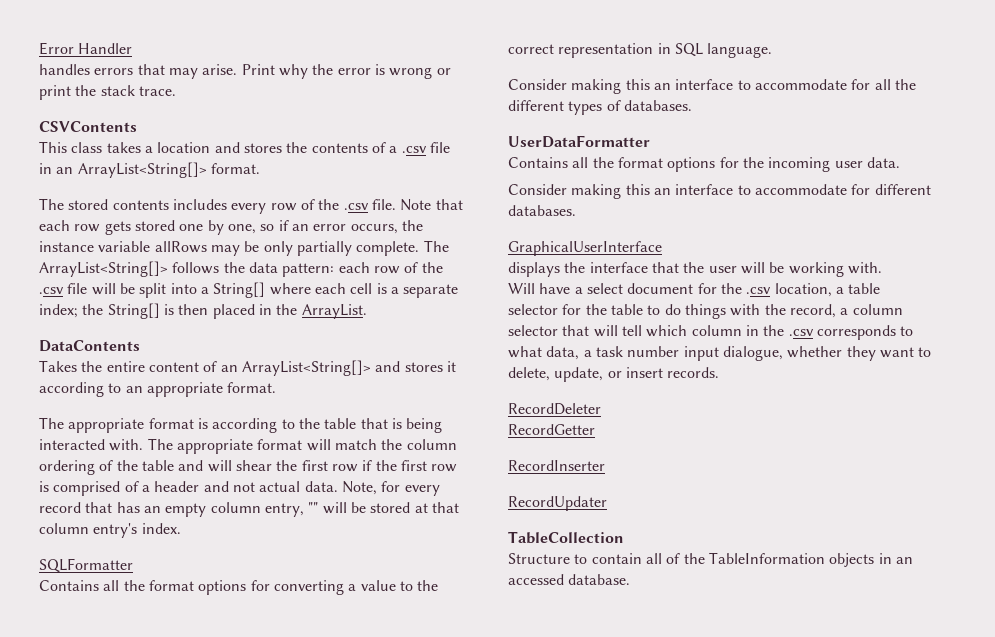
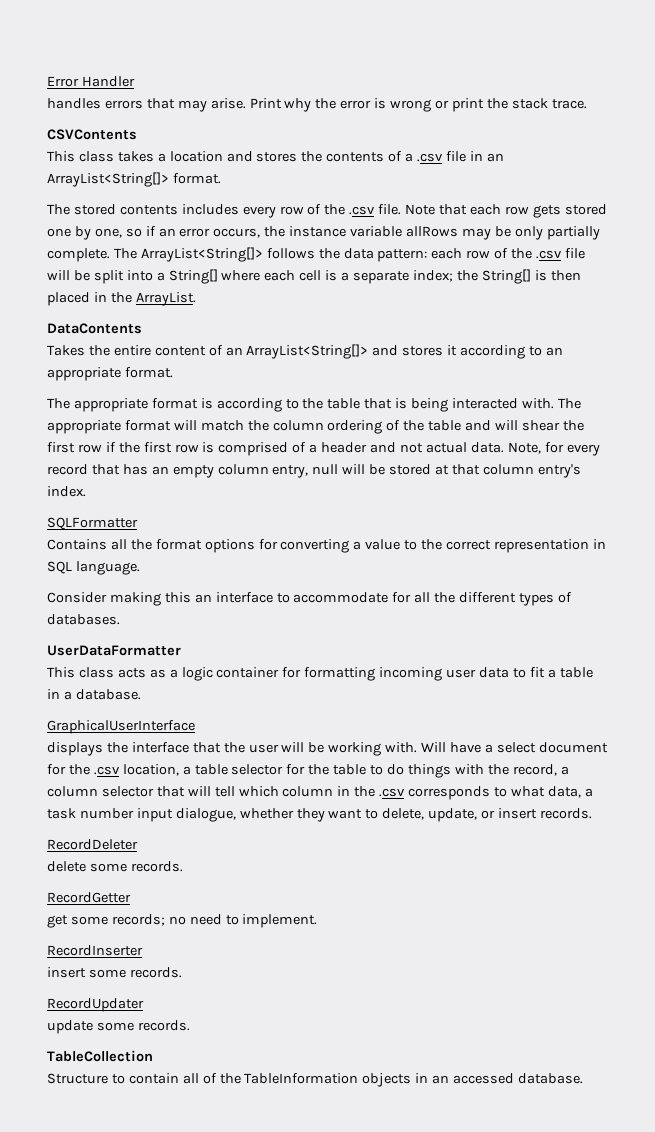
[308,502,319,513] "" -> [312,464,339,475] null
[508,157,900,172] [508,184,931,199] [508,205,576,216] Contains all the format options for the incoming user data. // Consider making this an interface to accommodate for different databases. -> [47,667,593,681] [47,689,141,700] This class acts as a logic container for formatting incoming user data to fit a table in a database.
(882, 268) // -> (418, 747) none
[508,424,595,435] [508,460,605,471] [508,496,607,511] RecordGetter // RecordInserter // RecordUpdater -> [47,861,183,872] [47,892,131,903] [47,914,318,928] [47,945,143,956] [47,967,182,978] [47,998,144,1012] [47,1020,190,1034] delete some records. // RecordGetter // get some records; no need to implement. // RecordInserter // insert some records. // RecordUpdater // update some records.

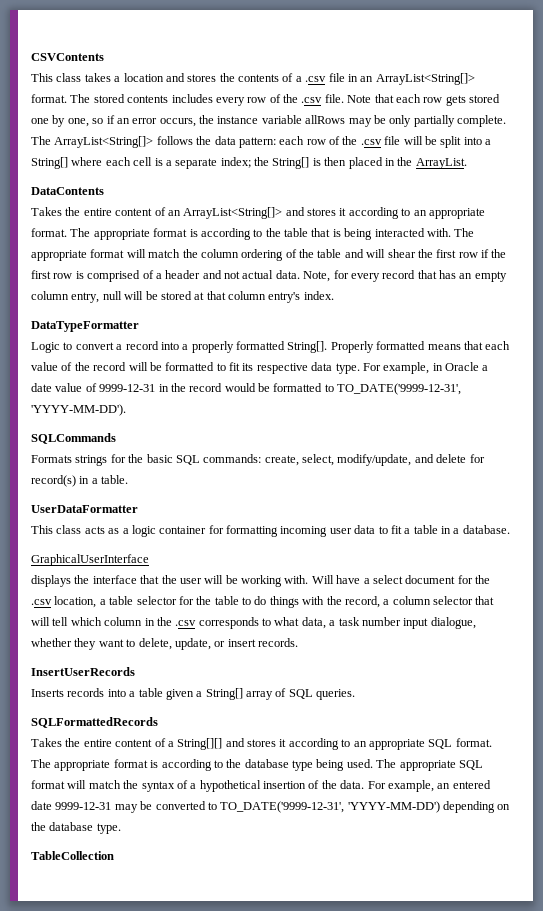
[47,76,135,87] [47,98,587,112] Error Handler // handles errors that may arise. Print why the error is wrong or print the stack trace. // -> (31, 57) none
(221, 178) // -> (67, 98) none
(173, 372) // -> (67, 232) none
[47,517,138,530] [47,539,606,553] [47,561,140,575] [47,592,572,606] [47,614,120,625] SQLFormatter // Contains all the format options for converting a value to the correct representation in SQL language. // Consider making this an interface to accommodate for all the different types of databases. -> [31,321,139,332] [31,341,511,353] [31,362,489,374] [31,383,462,395] [31,404,126,416] [31,433,116,444] [31,454,485,466] [31,475,129,487] DataTypeFormatter // Logic to convert a record into a properly formatted String[]. Properly formatted means that each value of the record will be formatted to fit its respective data type. For example, in Oracle a date value of 9999-12-31 in the record would be formatted to TO_DATE('9999-12-31', 'YYYY-MM-DD'). // SQLCommands // Formats strings for the basic SQL commands: create, select, modify/update, and delete for record(s) in a table.
[47,839,138,850] [47,861,183,872] [47,892,131,903] [47,914,318,928] [47,945,143,956] [47,967,182,978] [47,998,144,1012] [47,1020,190,1034] [47,1050,153,1062] [47,1073,584,1087] RecordDeleter // delete some records. // RecordGetter // get some records; no need to implement. // RecordInserter // insert some records. // RecordUpdater // update some records. // TableCollection // Structure to contain all of the TableInformation objects in an accessed database. -> [31,667,135,676] [31,688,356,700] [31,717,158,728] [31,738,492,750] [31,759,483,771] [31,780,491,792] [31,801,511,813] [31,822,121,834] [31,851,114,860] InsertUserRecords // Inserts records into a table given a String[] array of SQL queries. // SQLFormattedRecords // Takes the entire content of a String[][] and stores it according to an appropriate SQL format. The appropriate format is according to the database type being used. The appropriate SQL format will match the syntax of a hypothetical insertion of the data. For example, an entered date 9999-12-31 may be converted to TO_DATE('9999-12-31', 'YYYY-MM-DD') depending on the database type. // TableCollection

